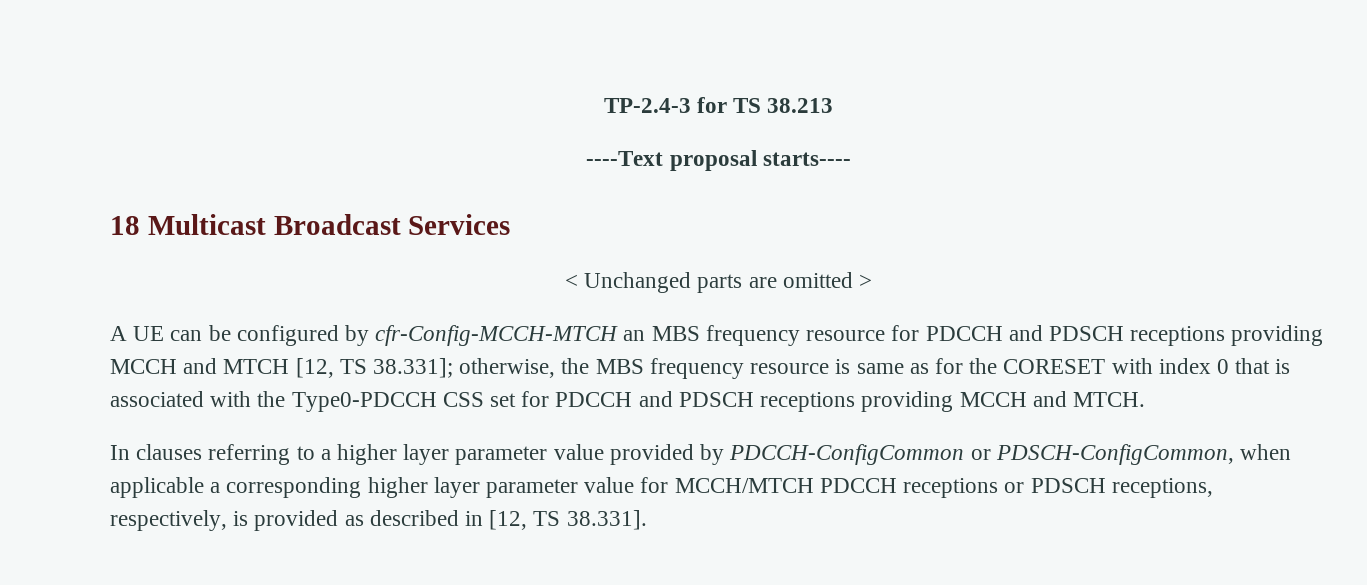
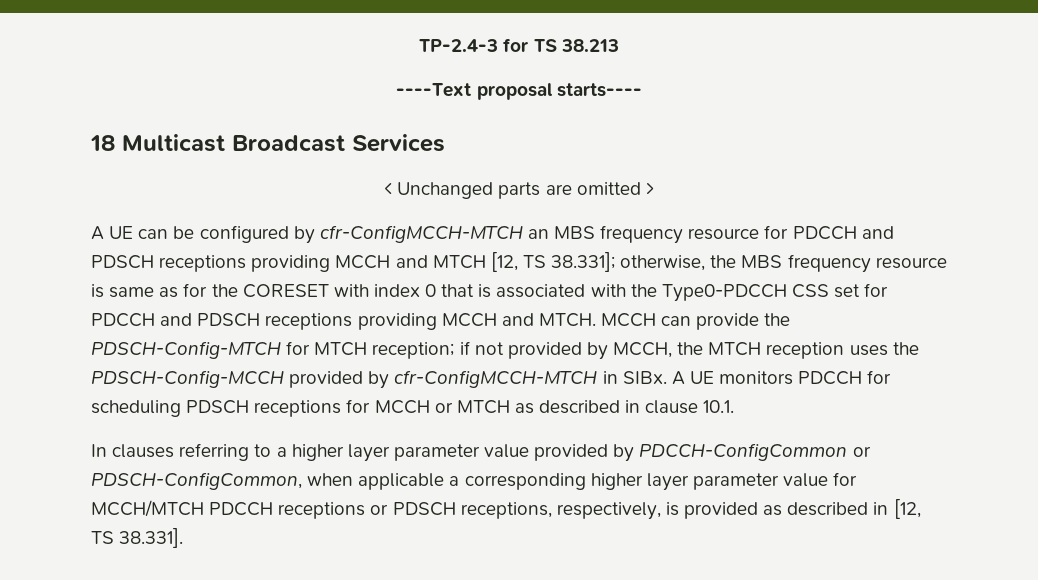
[375,325,619,346] cfr-Config-MCCH-MTCH -> [319,225,523,243] cfr-ConfigMCCH-MTCH
(1145, 399) none -> [601,313,791,330] [91,341,919,360] [91,370,892,389] [91,399,735,417] MCCH can provide the PDSCH-Config-MTCH for MTCH reception; if not provided by MCCH, the MTCH reception uses the PDSCH-Config-MCCH provided by cfr-ConfigMCCH-MTCH in SIBx. A UE monitors PDCCH for scheduling PDSCH receptions for MCCH or MTCH as described in clause 10.1.

